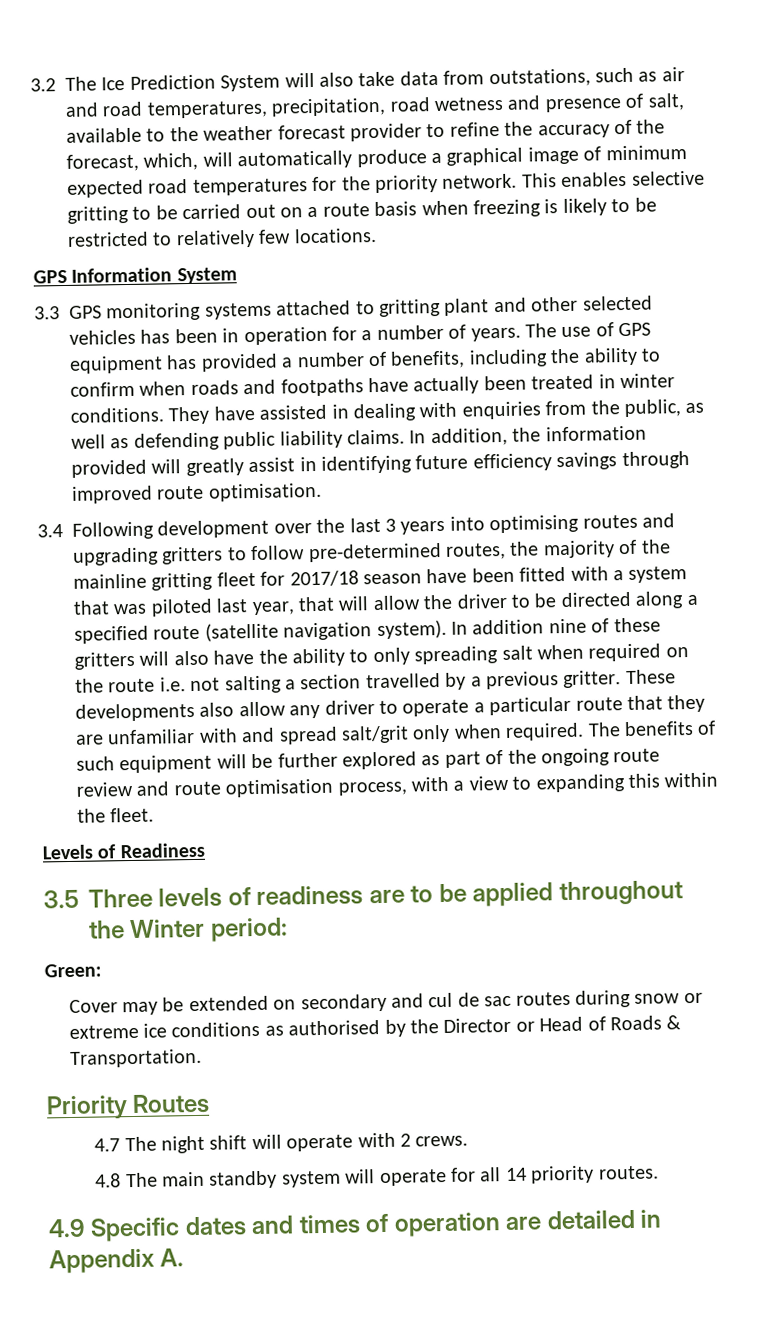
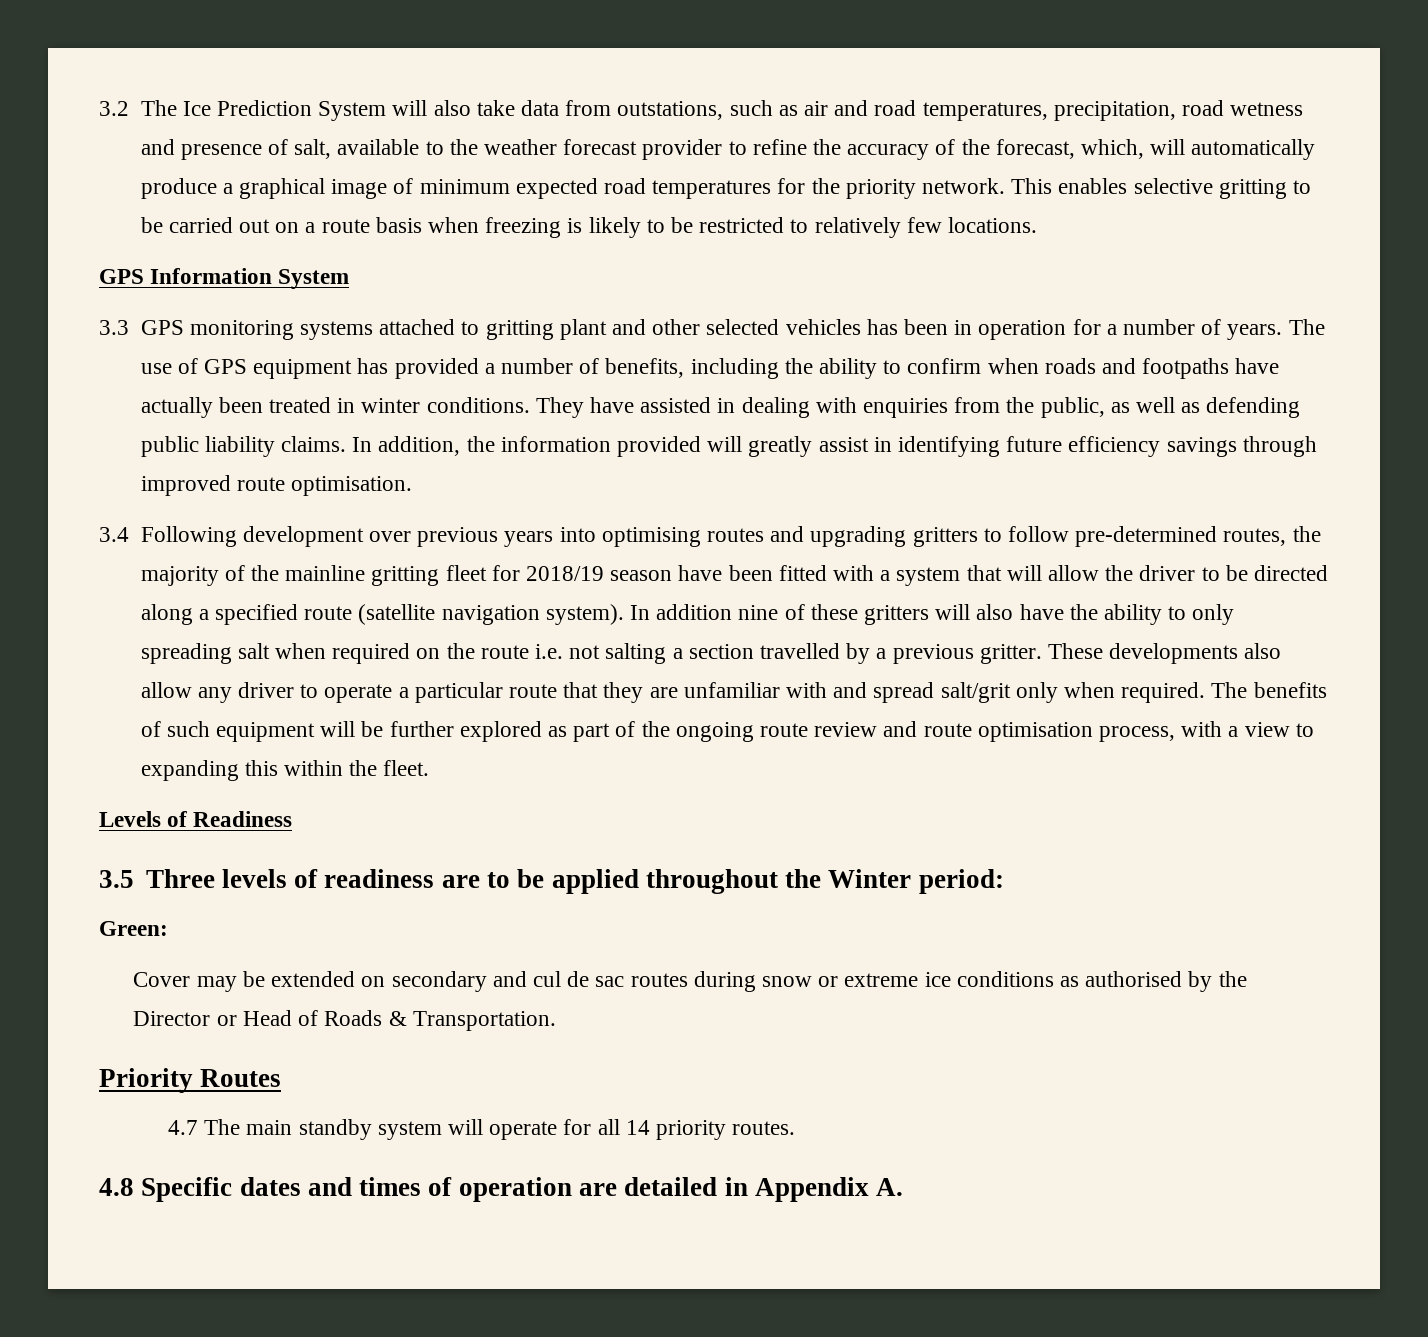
[316,517,396,533] the last 3 -> [417,527,499,547] previous
[289,570,359,587] 2017/18 -> [525,566,604,581] 2018/19
[113,596,335,617] was piloted last year, that -> (1002, 573) none
[161,1132,469,1154] [95,1172,158,1188] night shift will operate with 2 crews. // 4.8 The -> (241, 1127) none
[48,1218,86,1238] 4.9 -> [99,1178,134,1196] 4.8

